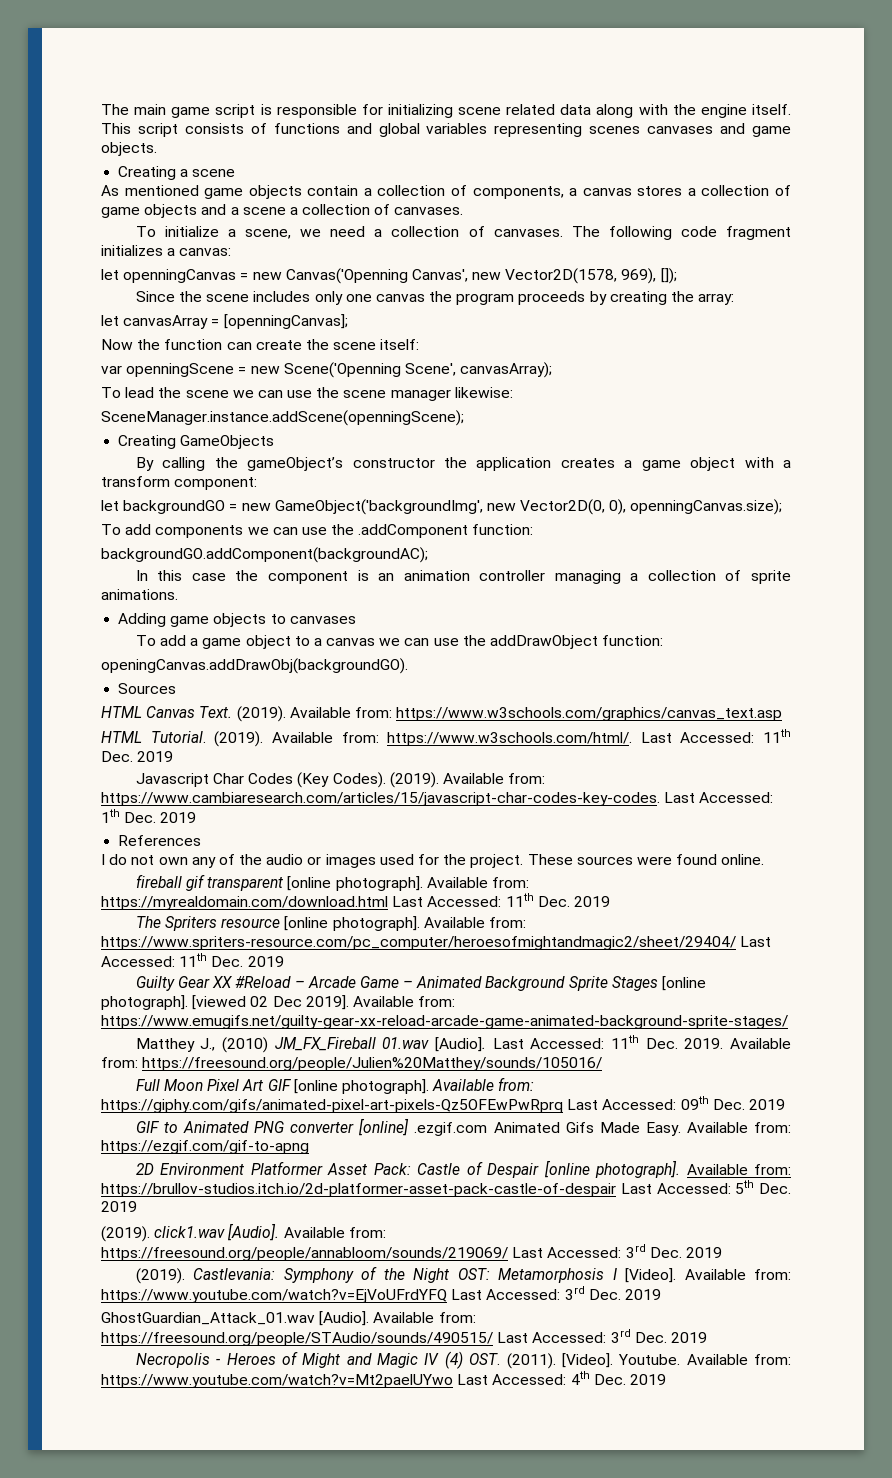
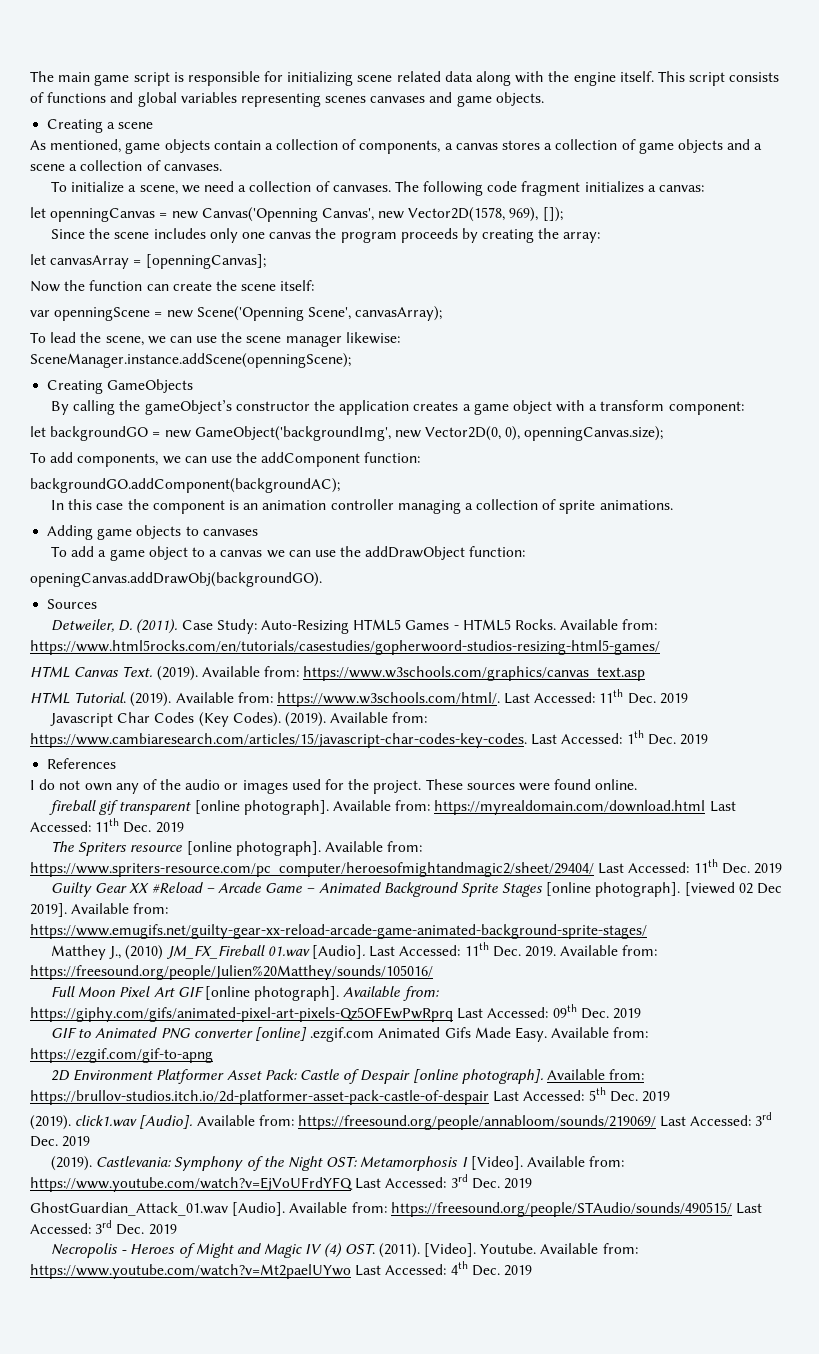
[124,185,199,196] mentioned -> [50,139,122,153] mentioned,
[185,390,229,398] scene -> [105,336,144,346] scene,
[155,524,469,538] components we can use the .addComponent -> [77,452,361,467] components, we can use the addComponent
(177, 688) none -> [51,619,658,634] [30,640,660,655] // Detweiler, D. (2011). Case Study: Auto-Resizing HTML5 Games - HTML5 Rocks. Available from: https://www.html5rocks.com/en/tutorials/casestudies/gopherwoord-studios-resizing-html5-games/

